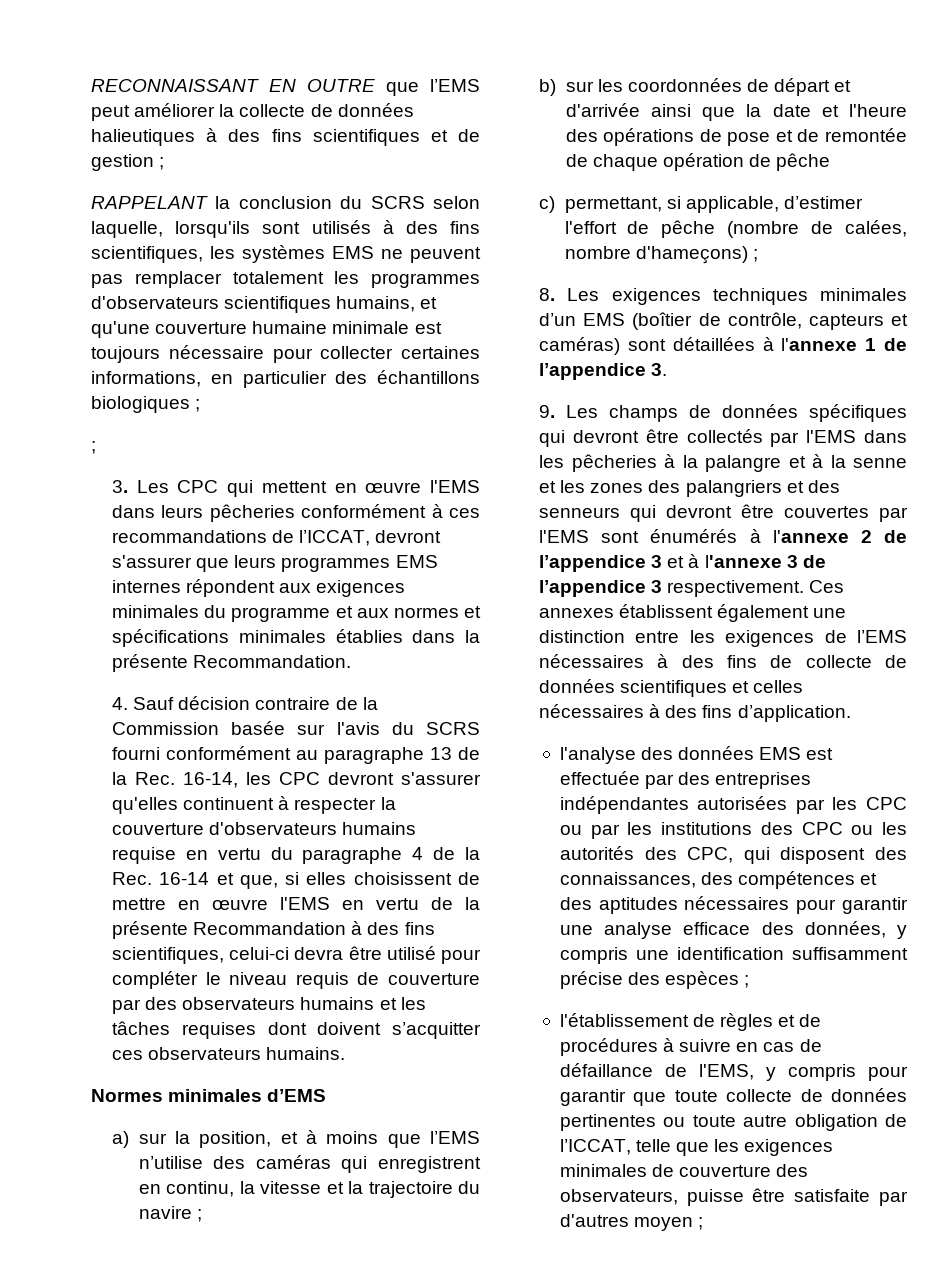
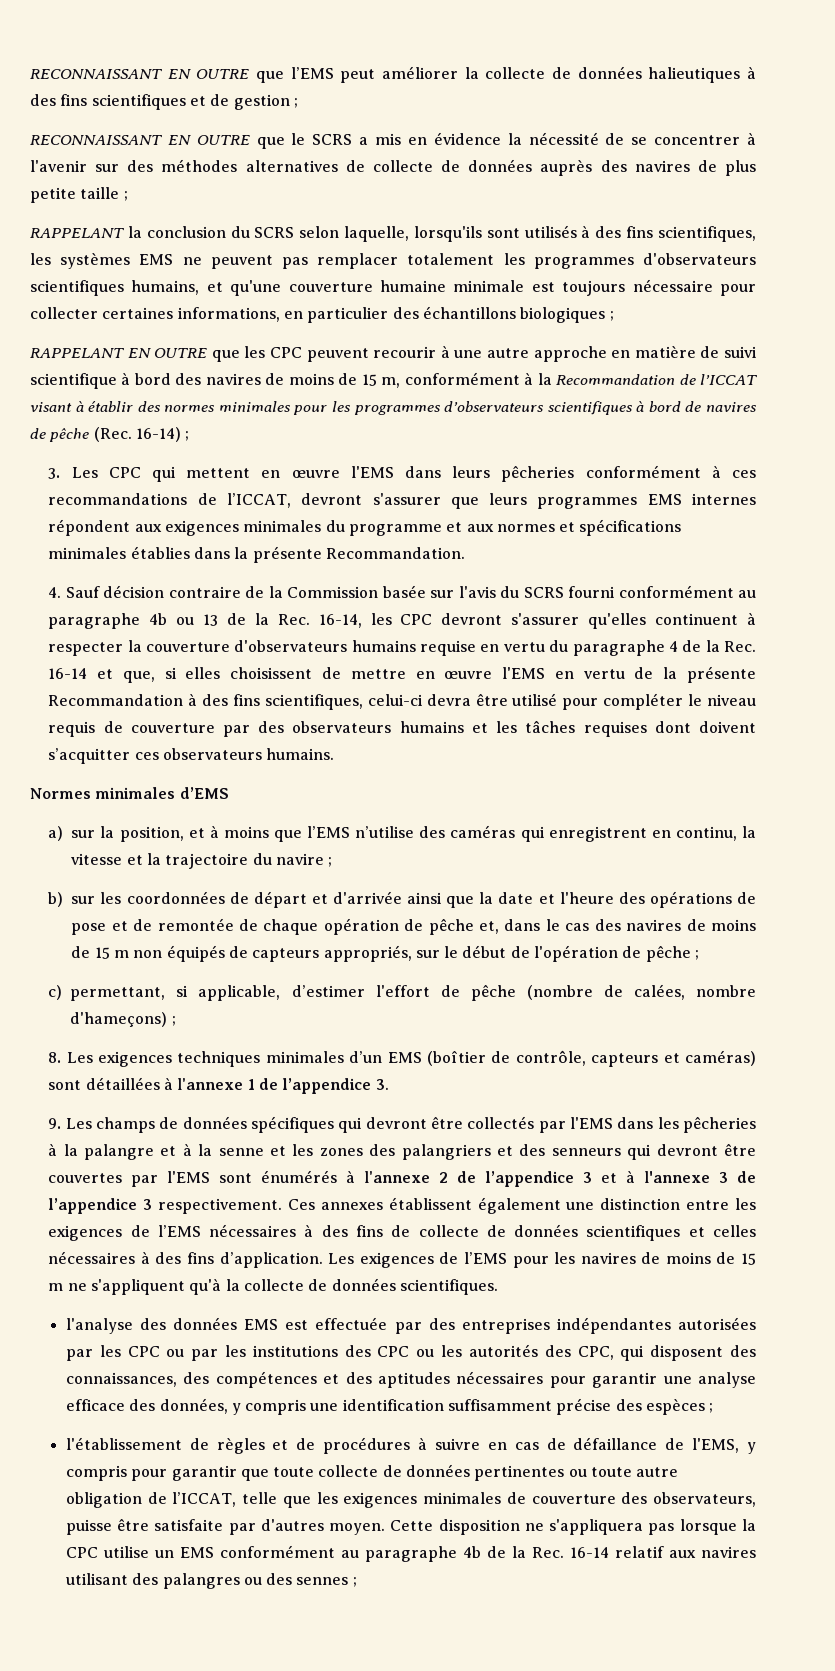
(165, 163) none -> [30,132,757,149] [30,159,756,176] [30,187,128,203] // RECONNAISSANT EN OUTRE que le SCRS a mis en évidence la nécessité de se concentrer à l'avenir sur des méthodes alternatives de collecte de données auprès des navires de plus petite taille ;
(201, 405) none -> [30,345,758,362] [30,372,758,389] [30,401,757,415] [30,427,181,442] RAPPELANT EN OUTRE que les CPC peuvent recourir à une autre approche en matière de suivi scientifique à bord des navires de moins de 15 m, conformément à la Recommandation de l’ICCAT visant à établir des normes minimales pour les programmes d’observateurs scientifiques à bord de navires de pêche (Rec. 16-14)
(425, 755) none -> [149,613,195,625] 4b ou
(831, 162) none -> [479,919,757,934] [71,945,700,962] et, dans le cas des navires de moins de 15 m non équipés de capteurs appropriés, sur le début de l'opération de pêche ;
(851, 713) none -> [328,1252,757,1268] [48,1278,498,1295] Les exigences de l’EMS pour les navires de moins de 15 m ne s'appliquent qu'à la collecte de données scientifiques.
[634,1217,694,1231] moyen -> [329,1519,757,1535] [65,1545,756,1562] [65,1573,349,1589] moyen. Cette disposition ne s'appliquera pas lorsque la CPC utilise un EMS conformément au paragraphe 4b de la Rec. 16-14 relatif aux navires utilisant des palangres ou des sennes

